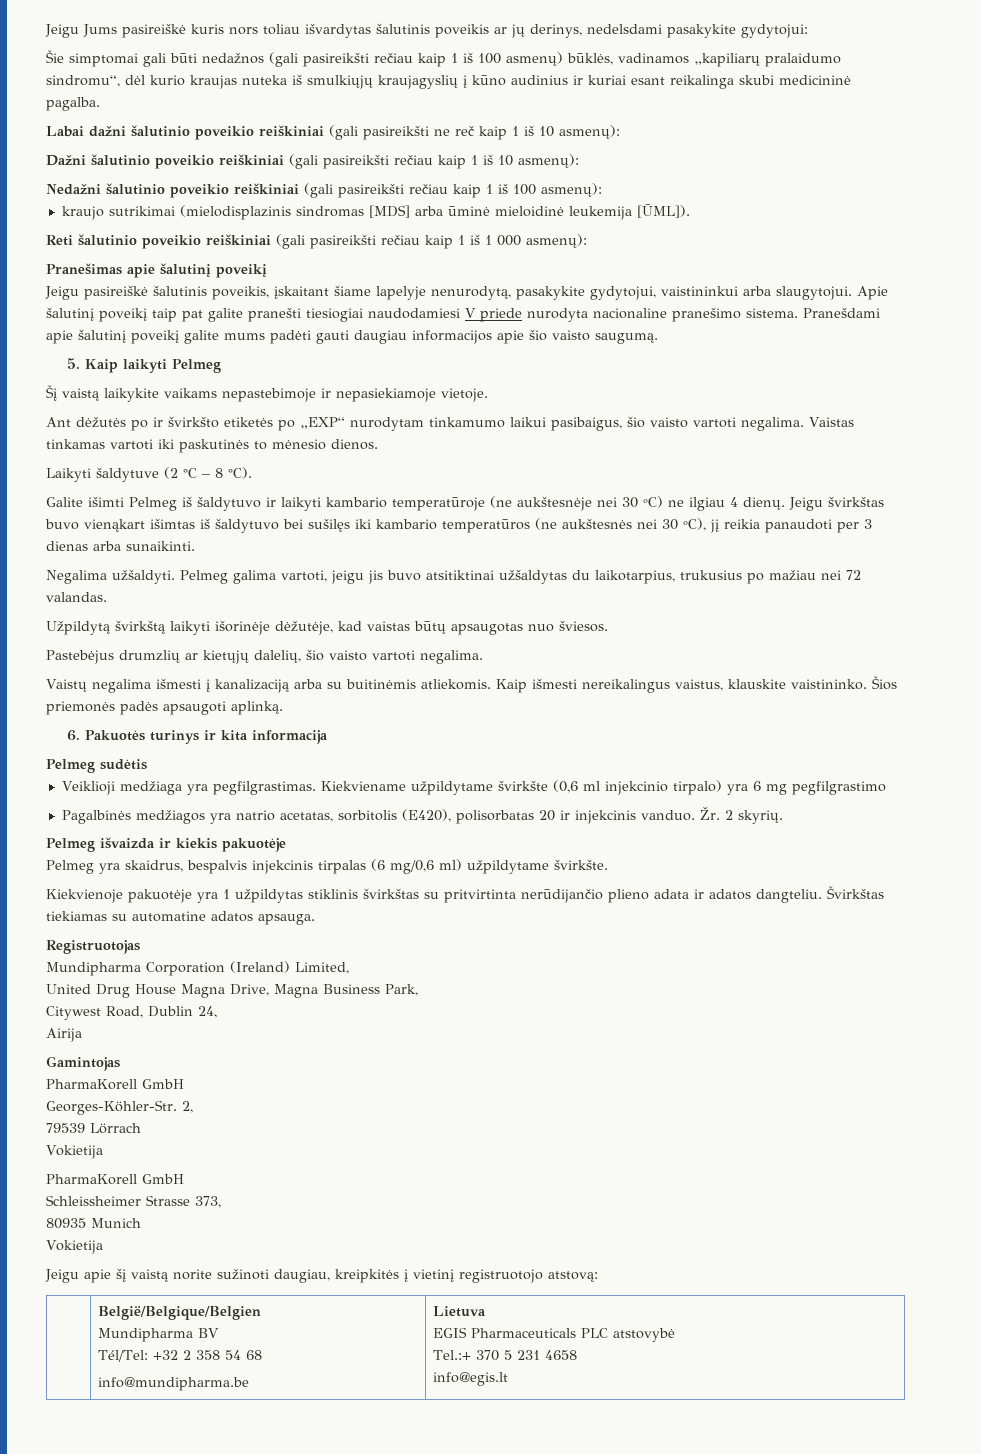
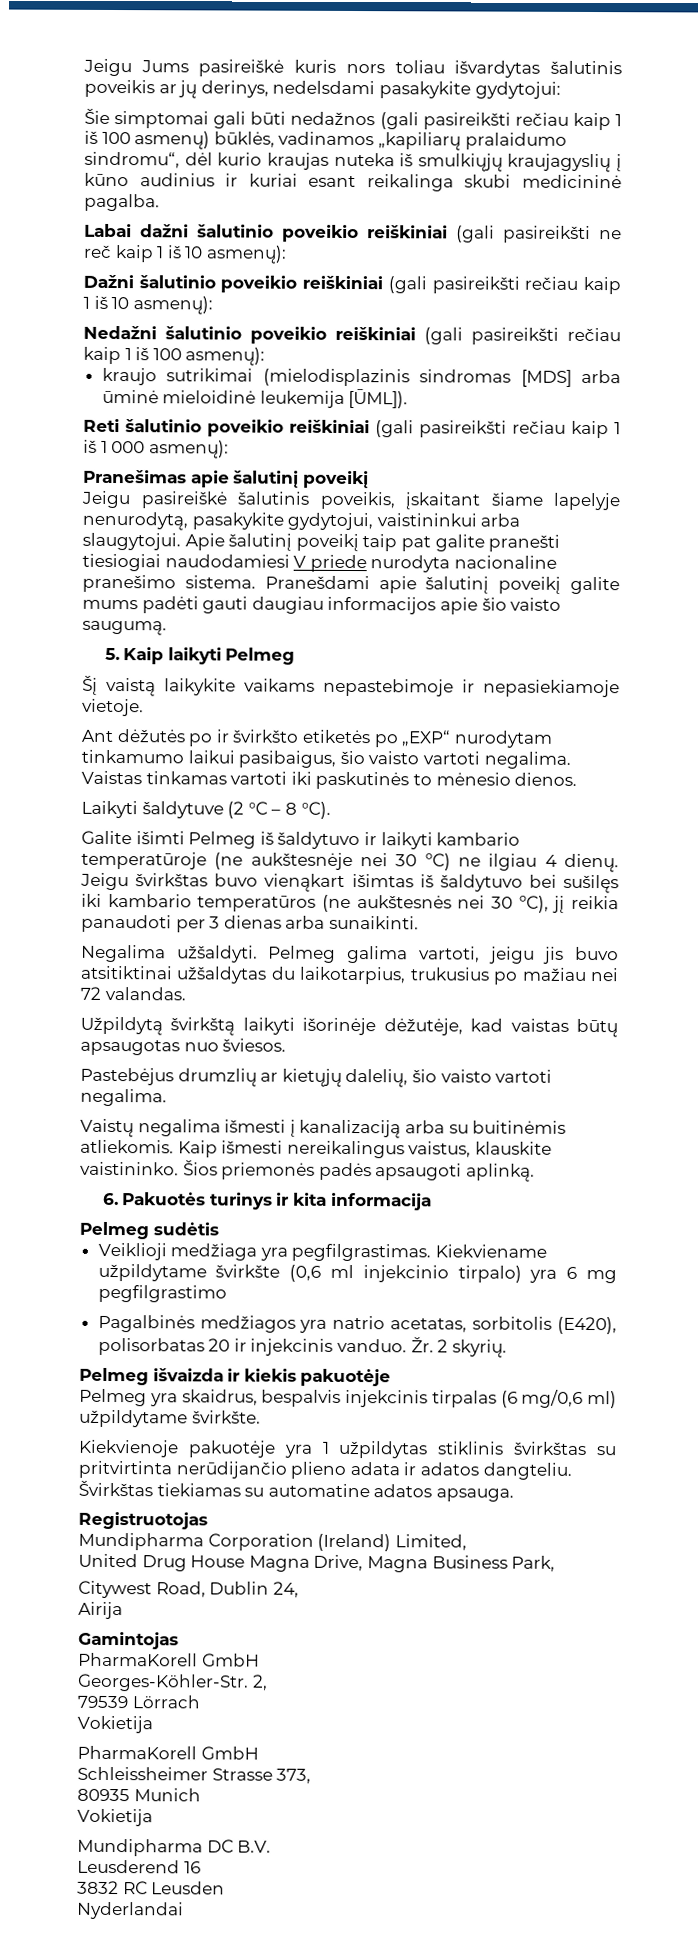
[45,1268,598,1283] [98,1306,262,1320] [98,1328,220,1342] [98,1350,263,1362] [98,1377,250,1391] [433,1306,487,1317] [433,1327,676,1342] [433,1350,578,1361] [433,1372,509,1386] Jeigu apie šį vaistą norite sužinoti daugiau, kreipkitės į vietinį registruotojo atstovą: // | België/Belgique/Belgien // Mundipharma BV // Tél/Tel: +32 2 358 54 68 // info@mundipharma.be | Lietuva // EGIS Pharmaceuticals PLC atstovybė // Tel.:+ 370 5 231 4658 // info@egis.lt -> [77,1838,272,1857] [77,1859,201,1874] [77,1880,226,1895] [77,1901,184,1920] Mundipharma DC B.V. // Leusderend 16 // 3832 RC Leusden // Nyderlandai

